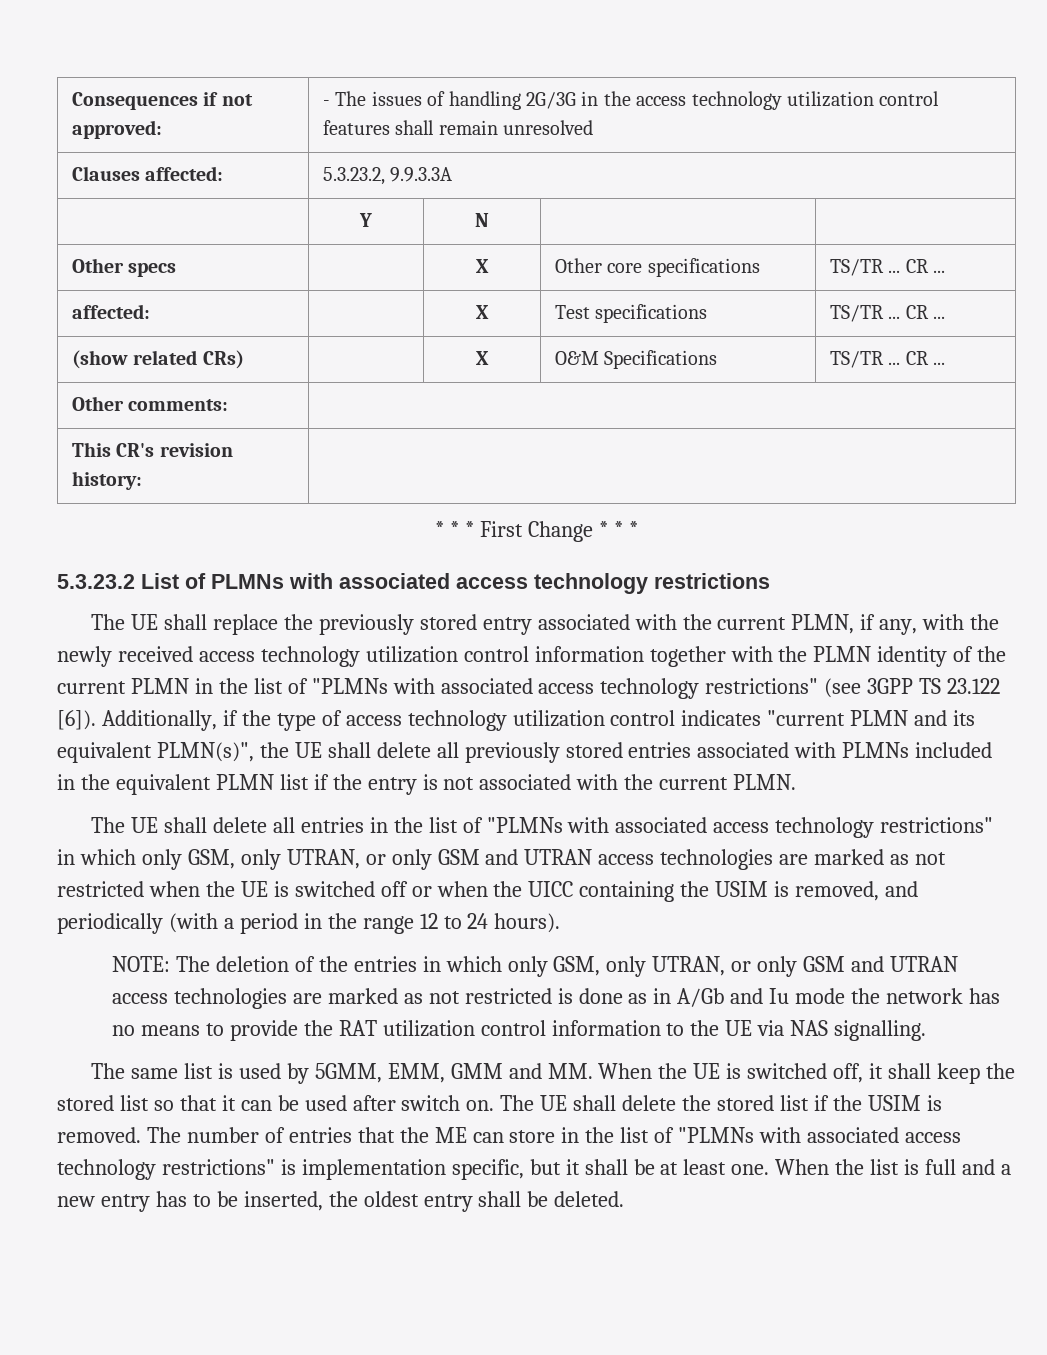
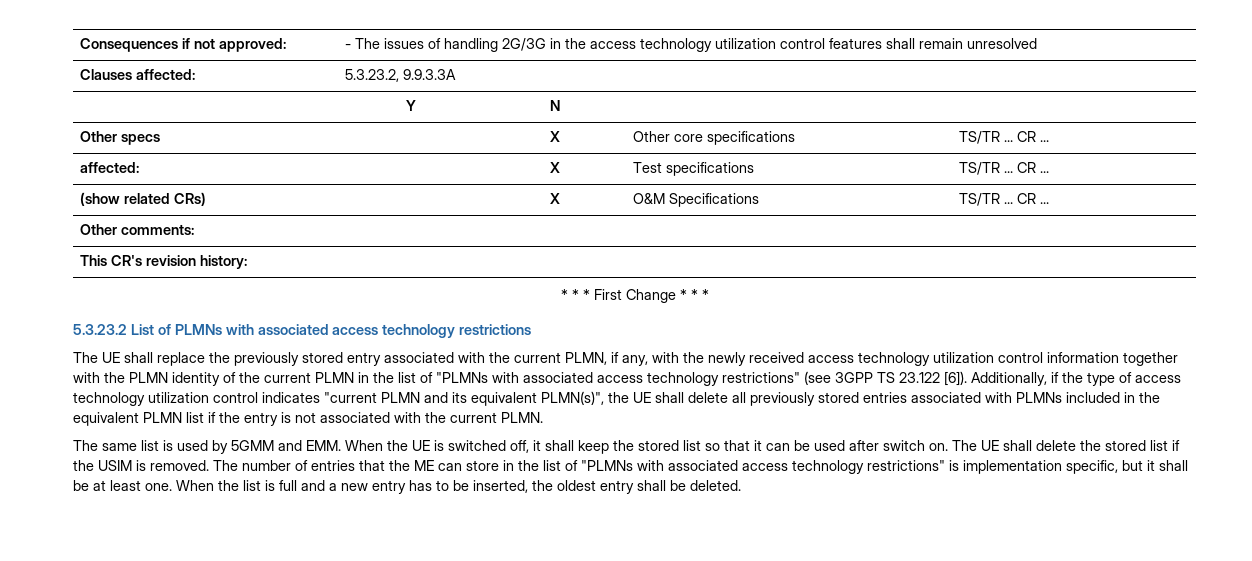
[91,817,994,838] [57,849,947,870] [57,881,919,902] [57,913,561,934] [111,956,959,977] [111,988,1000,1009] [111,1020,927,1041] // The UE shall delete all entries in the list of "PLMNs with associated access technology restrictions" in which only GSM, only UTRAN, or only GSM and UTRAN access technologies are marked as not restricted when the UE is switched off or when the UICC containing the USIM is removed, and periodically (with a period in the range 12 to 24 hours). // NOTE: The deletion of the entries in which only GSM, only UTRAN, or only GSM and UTRAN access technologies are marked as not restricted is done as in A/Gb and Iu mode the network has no means to provide the RAT utilization control information to the UE via NAS signalling. -> (543, 417) none
[314,1063,593,1083] 5GMM, EMM, GMM and MM. -> [231,440,341,451] 5GMM and EMM.

